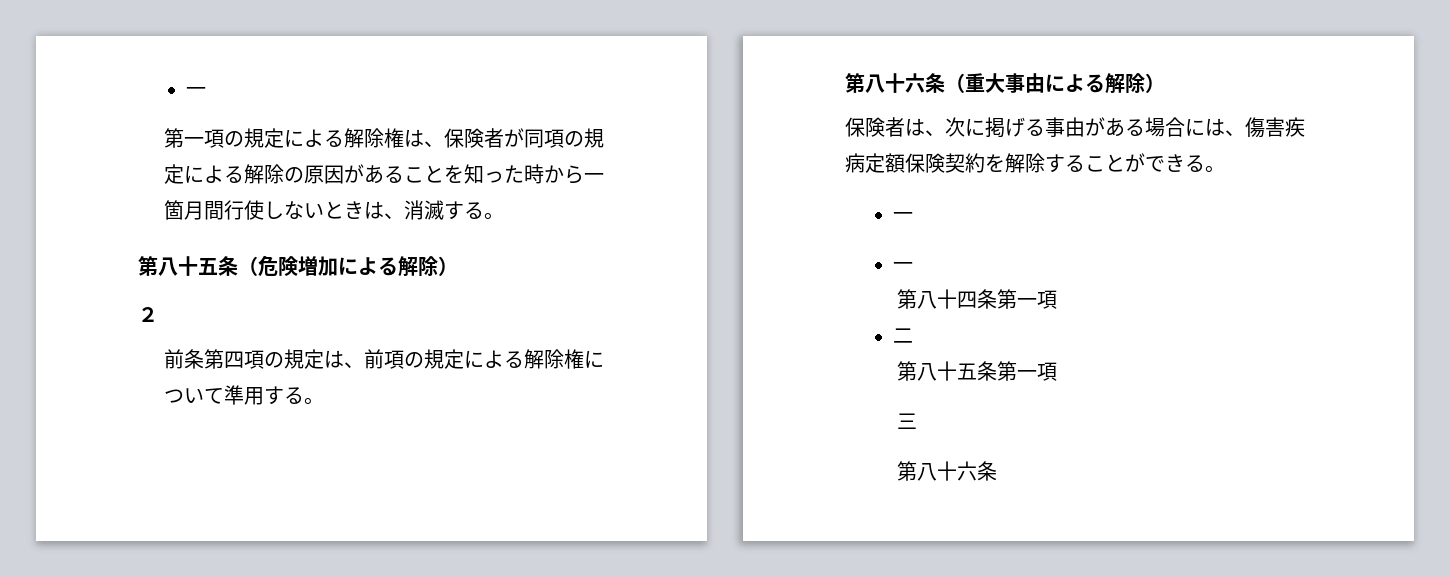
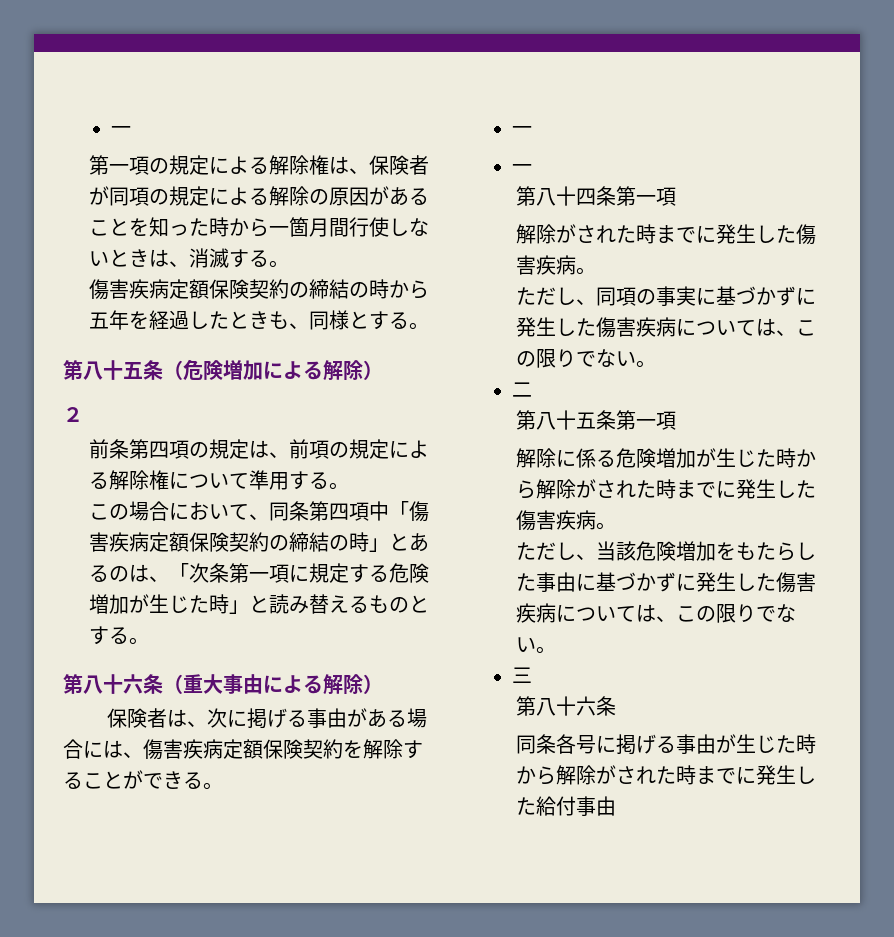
(505, 216) none -> [88,279,429,300] [88,310,429,330] // 傷害疾病定額保険契約の締結の時から五年を経過したときも、同様とする。
(325, 401) none -> [88,501,429,522] [88,532,429,552] [88,563,429,583] [88,594,429,614] [88,626,149,645] // この場合において、同条第四項中「傷害疾病定額保険契約の締結の時」とあるのは、「次条第一項に規定する危険増加が生じた時」と読み替えるものとする。
(1058, 299) none -> [515,224,816,245] [515,255,596,275] [515,286,816,306] [515,317,816,338] [515,348,656,368] // 解除がされた時までに発生した傷害疾病。 // ただし、同項の事実に基づかずに発生した傷害疾病については、この限りでない。
[897,413,918,429] [897,461,998,481] 三 // 第八十六条 -> [515,448,816,468] [515,479,816,499] [515,510,616,531] [515,541,816,561] [515,572,816,593] [515,603,796,623] [515,637,556,654] [511,667,532,683] [515,696,616,716] [515,734,816,755] [515,765,816,785] [515,796,616,816] 解除に係る危険増加が生じた時から解除がされた時までに発生した傷害疾病。 // ただし、当該危険増加をもたらした事由に基づかずに発生した傷害疾病については、この限りでない。 // 三 // 第八十六条 // 同条各号に掲げる事由が生じた時から解除がされた時までに発生した給付事由

